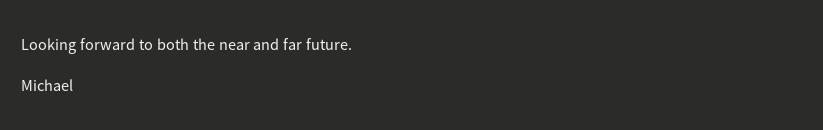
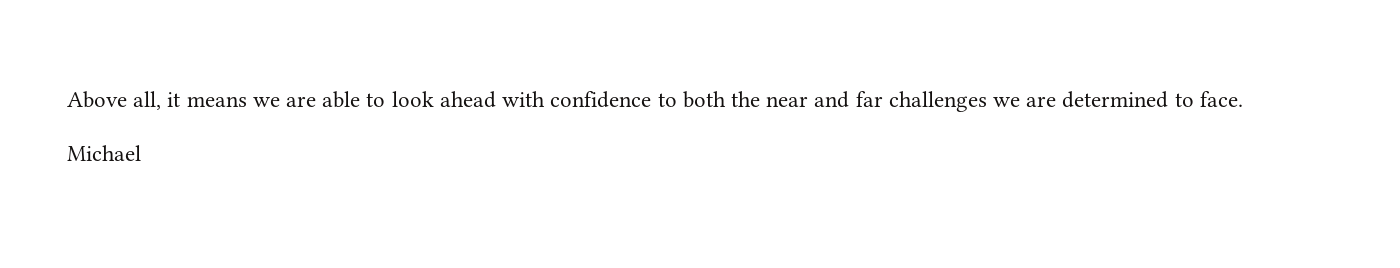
[21,38,135,54] Looking forward -> [67,91,652,110] Above all, it means we are able to look ahead with confidence
[306,38,353,50] future. -> [888,91,1243,112] challenges we are determined to face.

